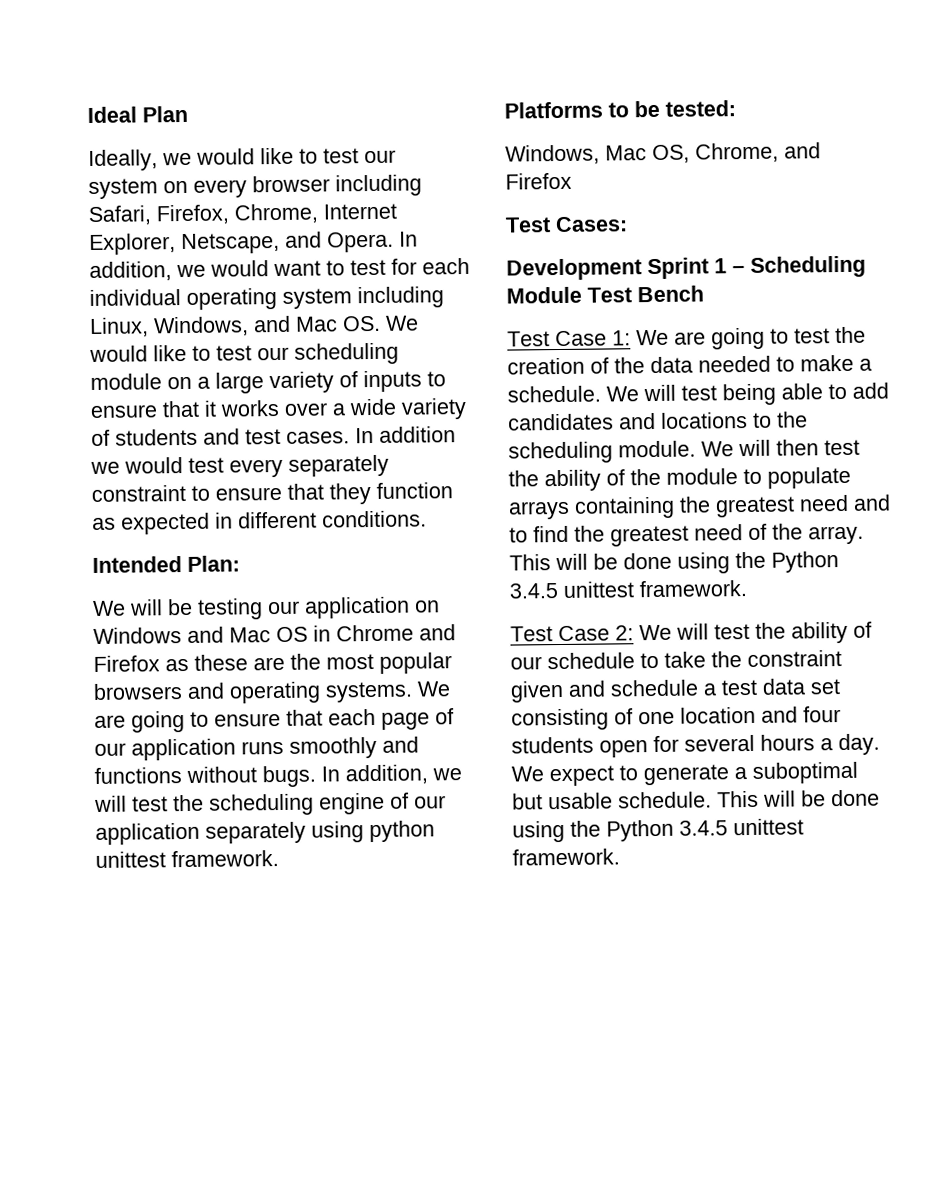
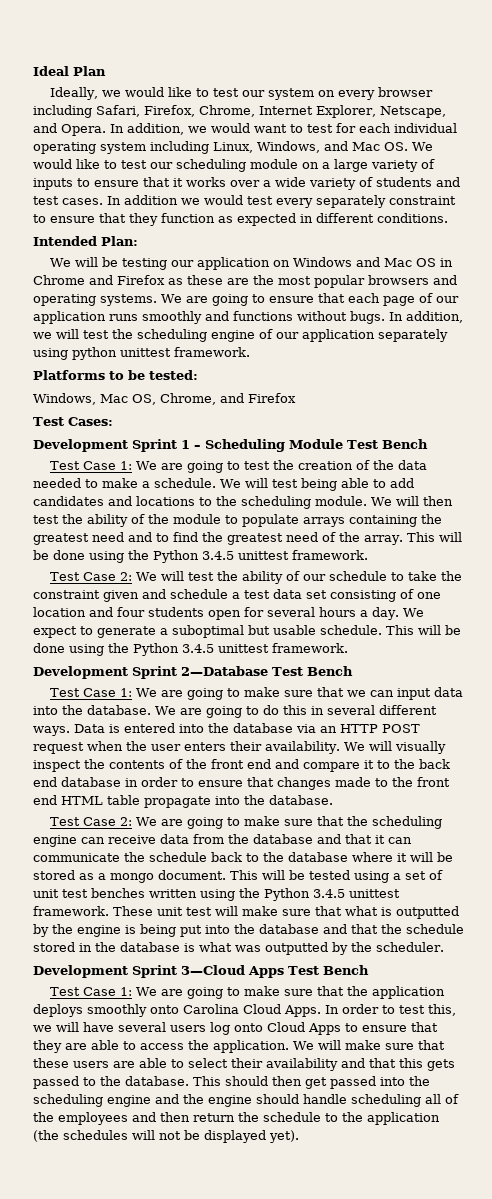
(620, 857) none -> [33,666,353,679] [50,687,464,700] [33,705,437,718] [33,723,420,736] [33,741,446,754] [33,759,450,772] [33,777,450,790] [33,795,333,808] [50,816,443,829] [33,834,412,847] [33,852,453,862] [33,870,443,883] [33,888,400,901] [33,906,459,919] [33,924,464,937] [33,942,444,955] [33,965,369,978] [50,986,446,999] [33,1004,456,1017] [33,1022,438,1035] [33,1040,445,1053] [33,1058,455,1071] [33,1076,430,1089] [33,1094,459,1107] [33,1112,440,1125] [33,1130,299,1143] // Development Sprint 2—Database Test Bench // Test Case 1: We are going to make sure that we can input data into the database. We are going to do this in several different ways. Data is entered into the database via an HTTP POST request when the user enters their availability. We will visually inspect the contents of the front end and compare it to the back end database in order to ensure that changes made to the front end HTML table propagate into the database. // Test Case 2: We are going to make sure that the scheduling engine can receive data from the database and that it can communicate the schedule back to the database where it will be stored as a mongo document. This will be tested using a set of unit test benches written using the Python 3.4.5 unittest framework. These unit test will make sure that what is outputted by the engine is being put into the database and that the schedule stored in the database is what was outputted by the scheduler. // Development Sprint 3—Cloud Apps Test Bench // Test Case 1: We are going to make sure that the application deploys smoothly onto Carolina Cloud Apps. In order to test this, we will have several users log onto Cloud Apps to ensure that they are able to access the application. We will make sure that these users are able to select their availability and that this gets passed to the database. This should then get passed into the scheduling engine and the engine should handle scheduling all of the employees and then return the schedule to the application (the schedules will not be displayed yet).

